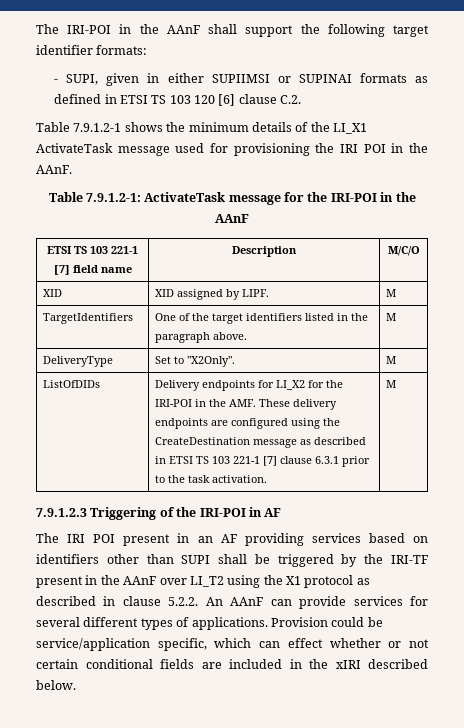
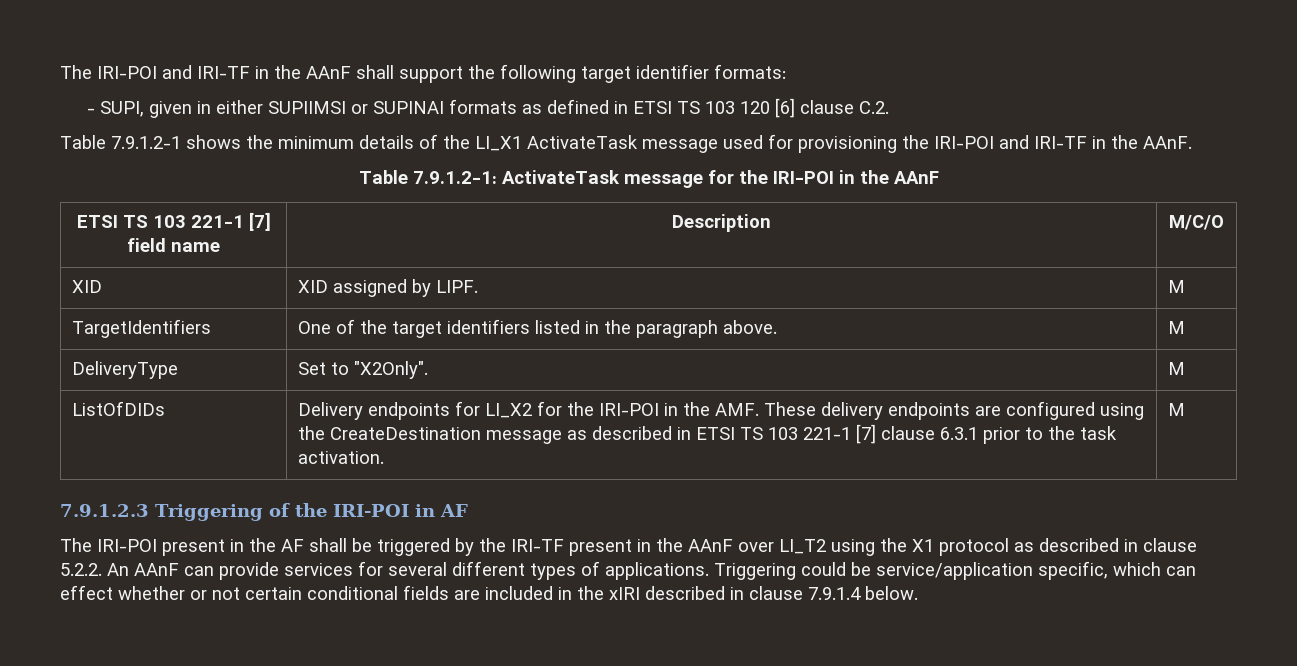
[36,24,112,34] The IRI-POI -> [60,65,250,79] The IRI-POI and IRI-TF
[340,144,386,153] IRI POI -> [934,135,1087,149] IRI-POI and IRI-TF
[67,533,429,546] [36,554,211,564] IRI POI present in an AF providing services based on identifiers other than SUPI -> [97,538,304,556] IRI-POI present in the AF
[270,617,328,627] Provision -> [714,563,796,580] Triggering
(428, 664) none -> [730,586,861,600] in clause 7.9.1.4

